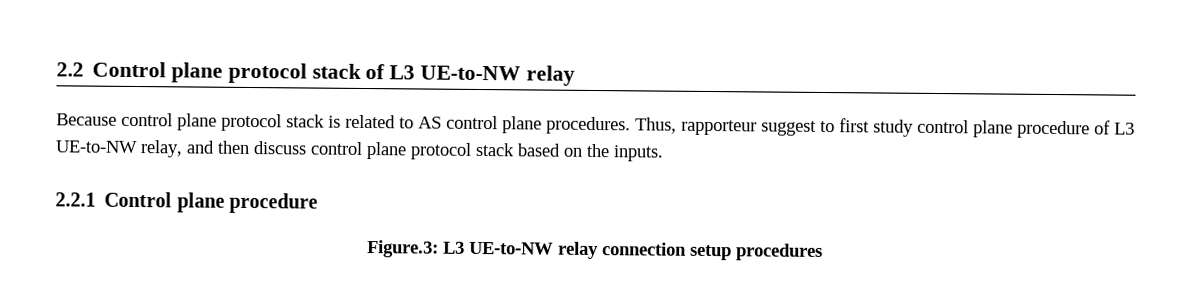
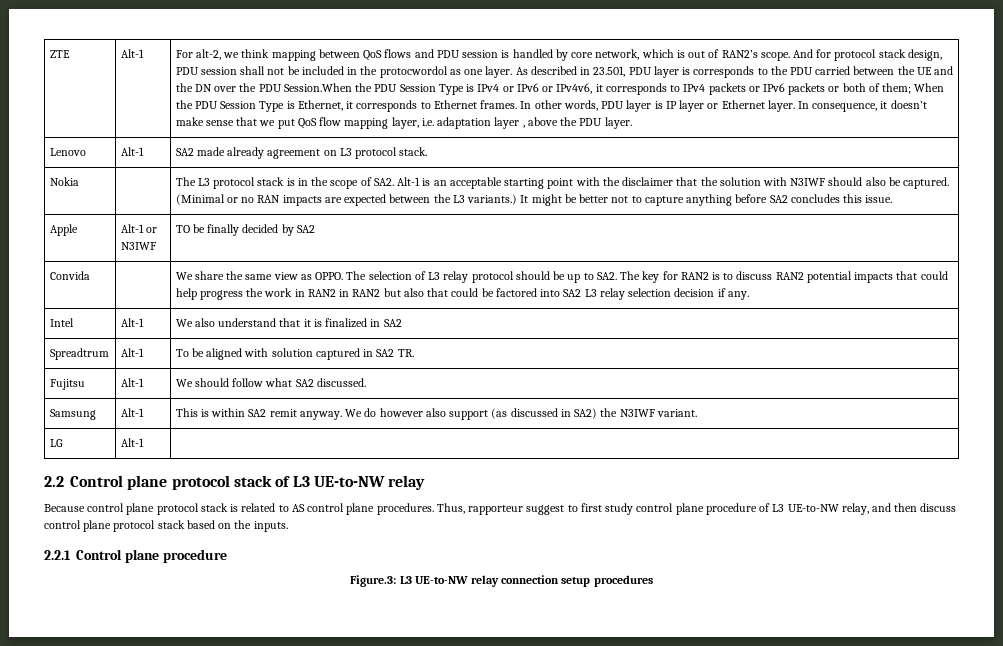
(56, 69) none -> [49,50,70,58] [120,49,144,58] [175,49,942,61] [175,66,954,78] [175,83,945,95] [175,100,927,112] [175,117,632,129] [49,148,86,156] [120,147,144,156] [175,147,428,159] [49,177,79,186] [175,177,950,189] [175,194,893,206] [49,224,78,236] [120,224,157,233] [120,242,156,250] [175,224,315,236] [49,271,90,280] [175,271,948,283] [175,288,749,300] [49,318,74,327] [120,318,144,327] [175,318,402,328] [49,348,109,360] [120,348,144,357] [175,348,414,360] [49,379,85,390] [120,378,144,387] [175,378,366,387] [49,409,96,420] [120,408,144,417] [175,408,697,420] [49,439,63,447] [120,438,144,447] ZTE | Alt-1 | For alt-2, we think mapping between QoS flows and PDU session is handled by core network, which is out of RAN2’s scope. And for protocol stack design, PDU session shall not be included in the protocwordol as one layer. As described in 23.501, PDU layer is corresponds to the PDU carried between the UE and the DN over the PDU Session.When the PDU Session Type is IPv4 or IPv6 or IPv4v6, it corresponds to IPv4 packets or IPv6 packets or both of them; When the PDU Session Type is Ethernet, it corresponds to Ethernet frames. In other words, PDU layer is IP layer or Ethernet layer. In consequence, it doesn’t make sense that we put QoS flow mapping layer, i.e. adaptation layer , above the PDU layer. // Lenovo | Alt-1 | SA2 made already agreement on L3 protocol stack. // Nokia | | The L3 protocol stack is in the scope of SA2. Alt-1 is an acceptable starting point with the disclaimer that the solution with N3IWF should also be captured. (Minimal or no RAN impacts are expected between the L3 variants.) It might be better not to capture anything before SA2 concludes this issue. // Apple | Alt-1 or N3IWF | TO be finally decided by SA2 // Convida | | We share the same view as OPPO. The selection of L3 relay protocol should be up to SA2. The key for RAN2 is to discuss RAN2 potential impacts that could help progress the work in RAN2 in RAN2 but also that could be factored into SA2 L3 relay selection decision if any. // Intel | Alt-1 | We also understand that it is finalized in SA2 // Spreadtrum | Alt-1 | To be aligned with solution captured in SA2 TR. // Fujitsu | Alt-1 | We should follow what SA2 discussed. // Samsung | Alt-1 | This is within SA2 remit anyway. We do however also support (as discussed in SA2) the N3IWF variant. // LG | Alt-1 | //

